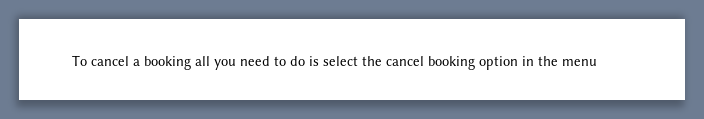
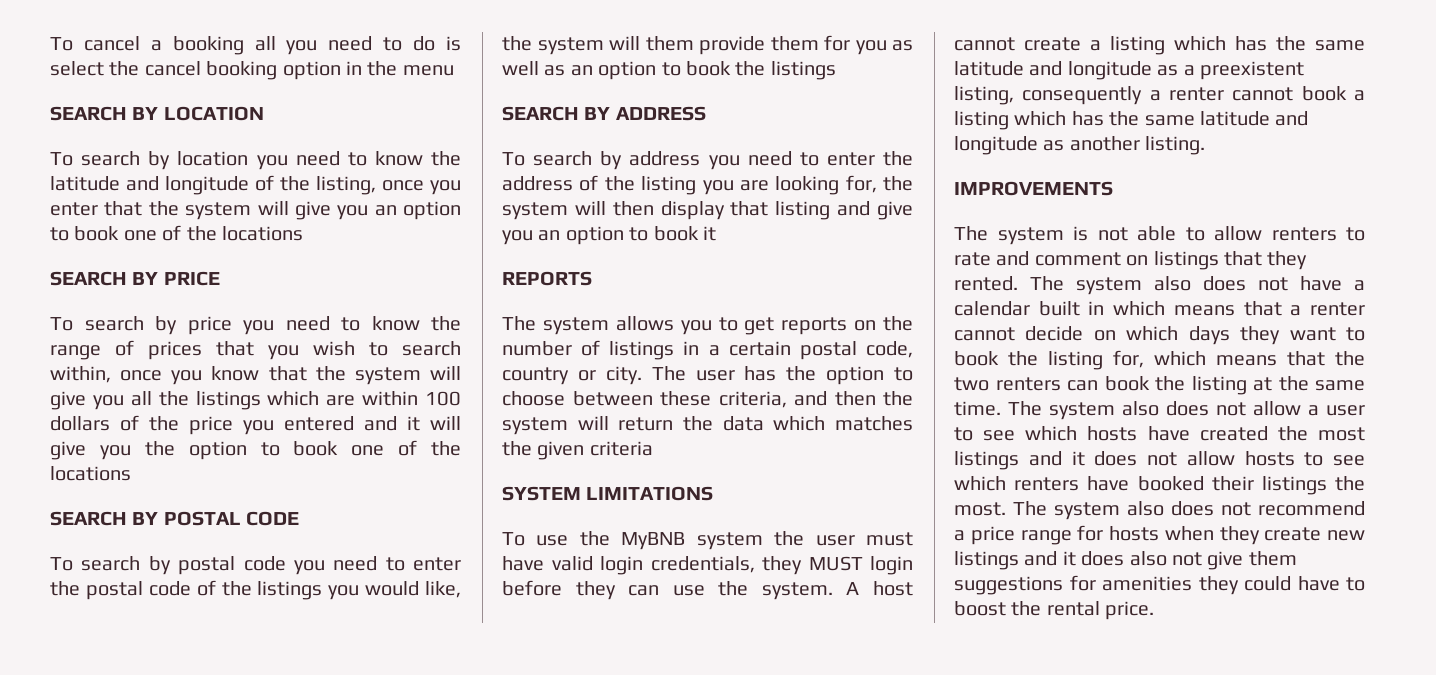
(597, 62) none -> [50,106,264,121] [50,151,461,170] [50,175,461,195] [50,201,461,220] [50,225,303,241] [50,271,220,286] [50,316,461,335] [50,340,461,360] [50,366,462,385] [50,391,461,410] [50,415,461,435] [50,440,461,460] [50,466,131,481] [50,511,300,526] [50,556,461,575] [50,580,461,600] [502,35,913,55] [502,61,836,80] [502,106,706,121] [502,151,913,170] [502,175,913,195] [502,201,913,220] [502,226,716,245] [502,271,592,286] [502,316,913,335] [502,340,913,360] [502,366,913,385] [502,391,913,408] [502,416,913,435] [502,441,653,460] [502,486,714,501] [502,531,913,550] [502,556,913,575] [502,580,913,600] [954,36,1365,55] [954,61,1304,80] [954,86,1365,105] [954,111,1309,130] [954,136,1206,155] [954,181,1113,196] [954,226,1365,245] [954,251,1308,270] [954,276,1365,295] [954,301,1365,316] [954,326,1365,345] [954,350,1365,370] [954,376,1365,395] [954,401,1365,420] [954,426,1365,441] [954,451,1365,470] [954,476,1365,495] [954,501,1365,520] [954,525,1365,545] [954,551,1297,570] [954,575,1365,595] [954,601,1155,620] // SEARCH BY LOCATION // To search by location you need to know the latitude and longitude of the listing, once you enter that the system will give you an option to book one of the locations // SEARCH BY PRICE // To search by price you need to know the range of prices that you wish to search within, once you know that the system will give you all the listings which are within 100 dollars of the price you entered and it will give you the option to book one of the locations // SEARCH BY POSTAL CODE // To search by postal code you need to enter the postal code of the listings you would like, the system will them provide them for you as well as an option to book the listings // SEARCH BY ADDRESS // To search by address you need to enter the address of the listing you are looking for, the system will then display that listing and give you an option to book it // REPORTS // The system allows you to get reports on the number of listings in a certain postal code, country or city. The user has the option to choose between these criteria, and then the system will return the data which matches the given criteria // SYSTEM LIMITATIONS // To use the MyBNB system the user must have valid login credentials, they MUST login before they can use the system. A host cannot create a listing which has the same latitude and longitude as a preexistent listing, consequently a renter cannot book a listing which has the same latitude and longitude as another listing. // IMPROVEMENTS // The system is not able to allow renters to rate and comment on listings that they rented. The system also does not have a calendar built in which means that a renter cannot decide on which days they want to book the listing for, which means that the two renters can book the listing at the same time. The system also does not allow a user to see which hosts have created the most listings and it does not allow hosts to see which renters have booked their listings the most. The system also does not recommend a price range for hosts when they create new listings and it does also not give them suggestions for amenities they could have to boost the rental price.

